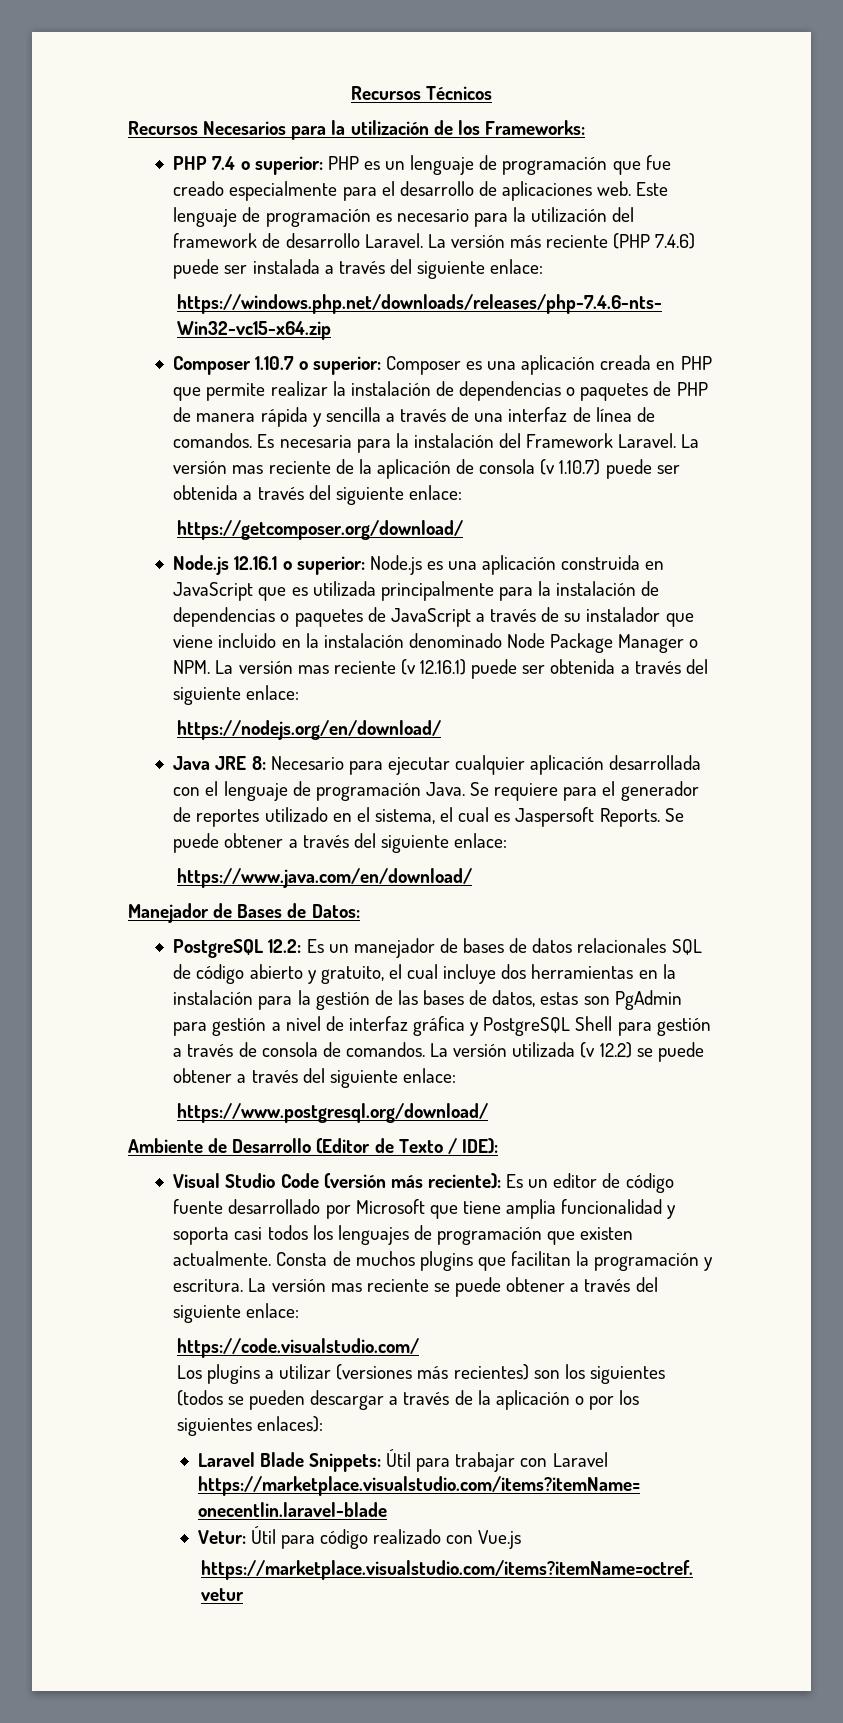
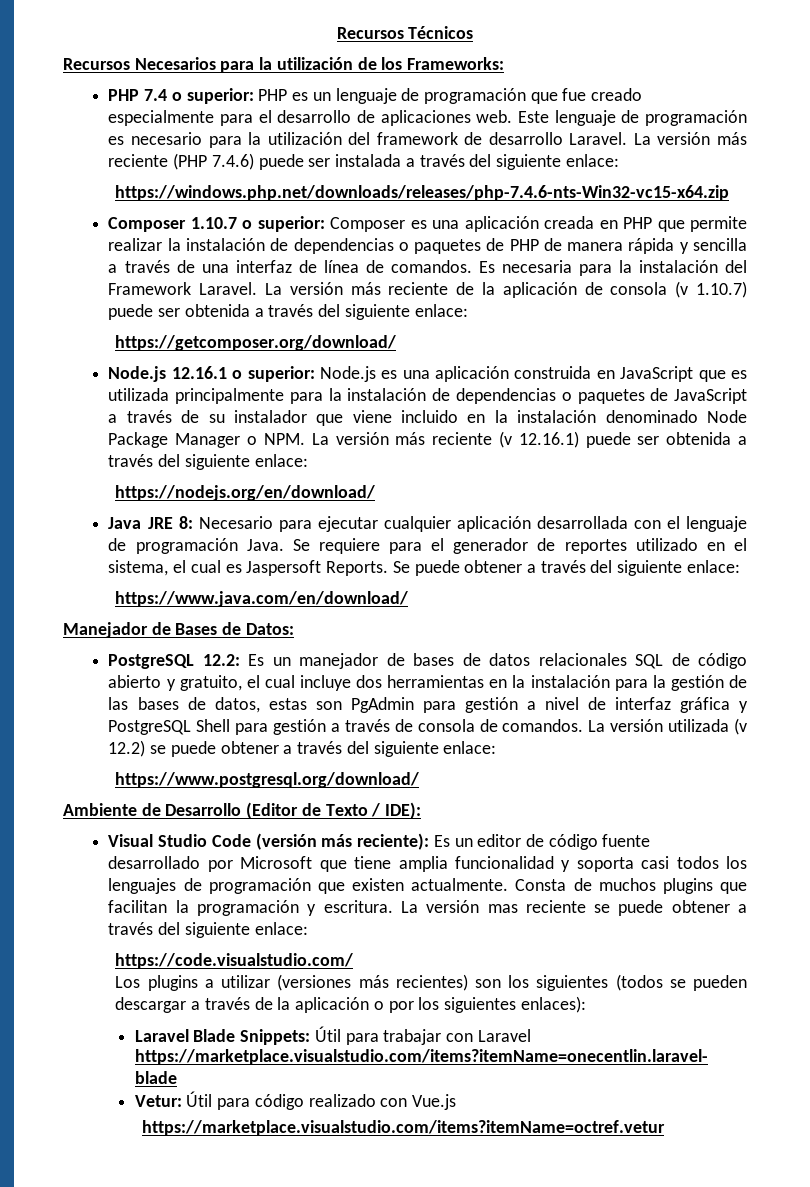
[232,465,264,474] mas -> [350,282,381,295] más
[297,665,329,674] mas -> [395,432,426,445] más

